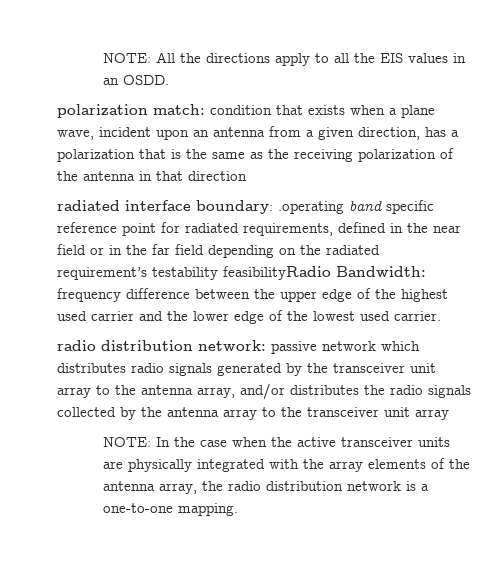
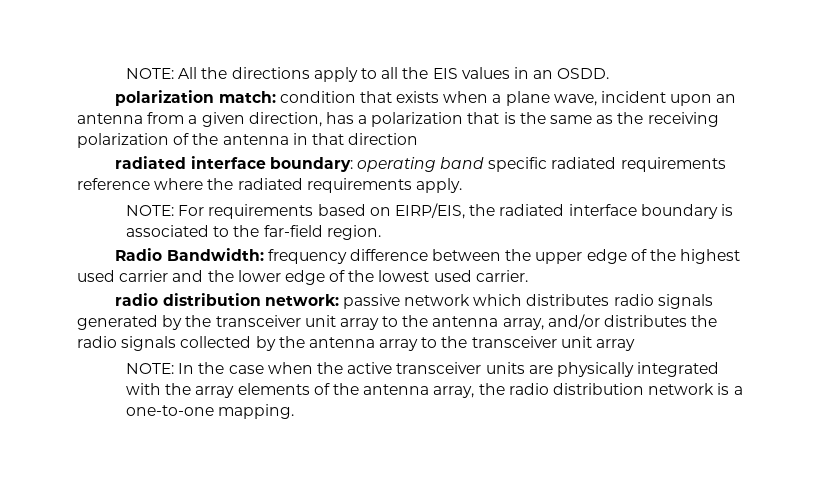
[278,201,344,214] .operating -> [356,157,436,172] operating
[57,222,461,236] [57,244,380,258] [57,266,331,280] reference point for radiated requirements, defined in the near field or in the far field depending on the radiated requirement’s testability feasibilityRadio -> [551,157,726,172] [77,178,462,193] [126,203,733,219] [126,225,381,240] [115,248,163,261] radiated requirements reference where the radiated requirements apply. // NOTE: For requirements based on EIRP/EIS, the radiated interface boundary is associated to the far-field region. // Radio

